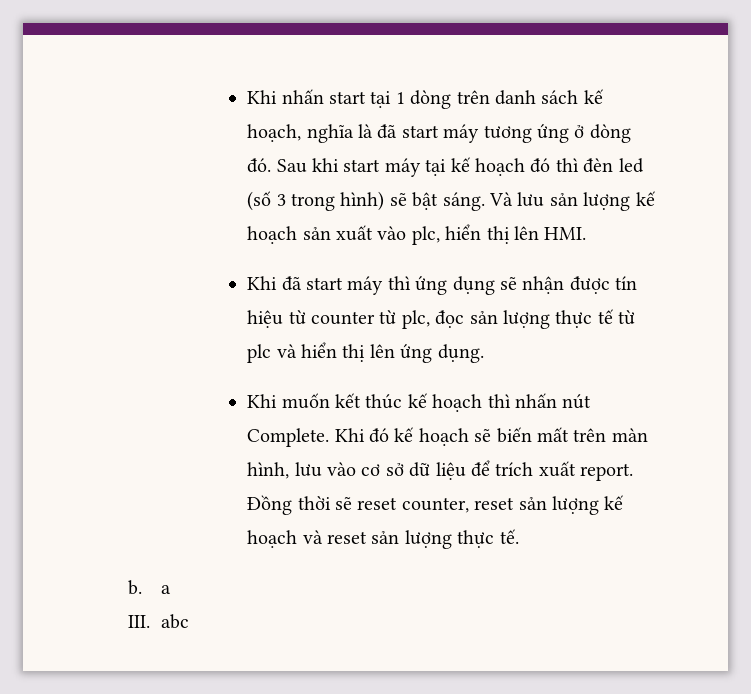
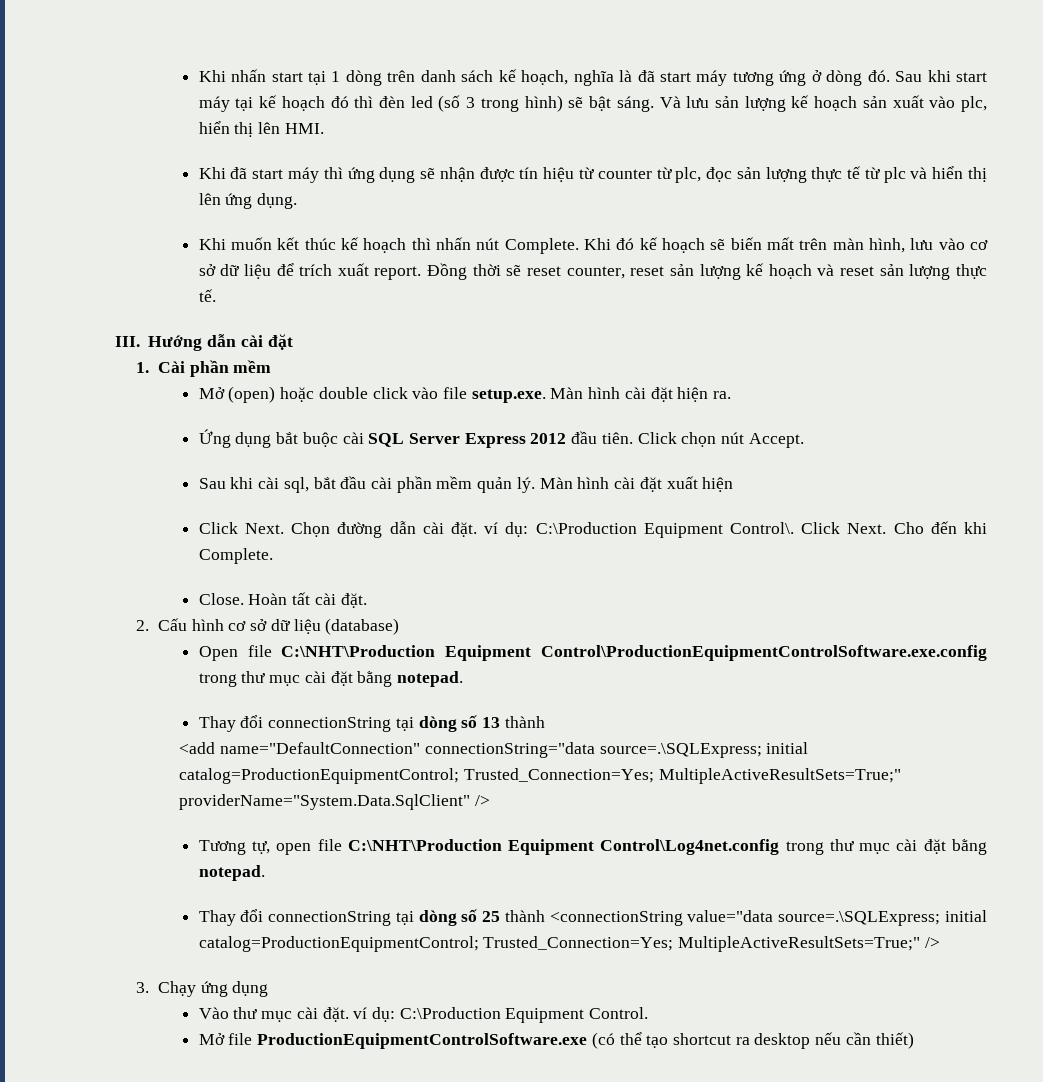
[128,580,171,595] [128,614,189,629] b. a // III. abc -> [114,334,293,351] [136,360,272,377] [198,386,732,403] [198,429,804,448] [198,476,734,493] [198,521,987,538] [198,548,273,564] [198,592,367,608] [136,618,400,635] [198,645,987,661] [198,671,464,687] [198,715,545,732] [179,742,809,758] [179,768,901,784] [179,794,491,810] [198,839,988,855] [198,865,265,881] [198,909,987,926] [198,936,940,952] [136,981,269,997] [198,1007,649,1023] [198,1032,914,1049] III. Hướng dẫn cài đặt // 1. Cài phần mềm // Mở (open) hoặc double click vào file setup.exe. Màn hình cài đặt hiện ra. // Ứng dụng bắt buộc cài SQL Server Express 2012 đầu tiên. Click chọn nút Accept. // Sau khi cài sql, bắt đầu cài phần mềm quản lý. Màn hình cài đặt xuất hiện // Click Next. Chọn đường dẫn cài đặt. ví dụ: C:\Production Equipment Control\. Click Next. Cho đến khi Complete. // Close. Hoàn tất cài đặt. // 2. Cấu hình cơ sở dữ liệu (database) // Open file C:\NHT\Production Equipment Control\ProductionEquipmentControlSoftware.exe.config trong thư mục cài đặt bằng notepad. // Thay đổi connectionString tại dòng số 13 thành // <add name="DefaultConnection" connectionString="data source=.\SQLExpress; initial catalog=ProductionEquipmentControl; Trusted_Connection=Yes; MultipleActiveResultSets=True;" providerName="System.Data.SqlClient" /> // Tương tự, open file C:\NHT\Production Equipment Control\Log4net.config trong thư mục cài đặt bằng notepad. // Thay đổi connectionString tại dòng số 25 thành <connectionString value="data source=.\SQLExpress; initial catalog=ProductionEquipmentControl; Trusted_Connection=Yes; MultipleActiveResultSets=True;" /> // 3. Chạy ứng dụng // Vào thư mục cài đặt. ví dụ: C:\Production Equipment Control. // Mở file ProductionEquipmentControlSoftware.exe (có thể tạo shortcut ra desktop nếu cần thiết)

